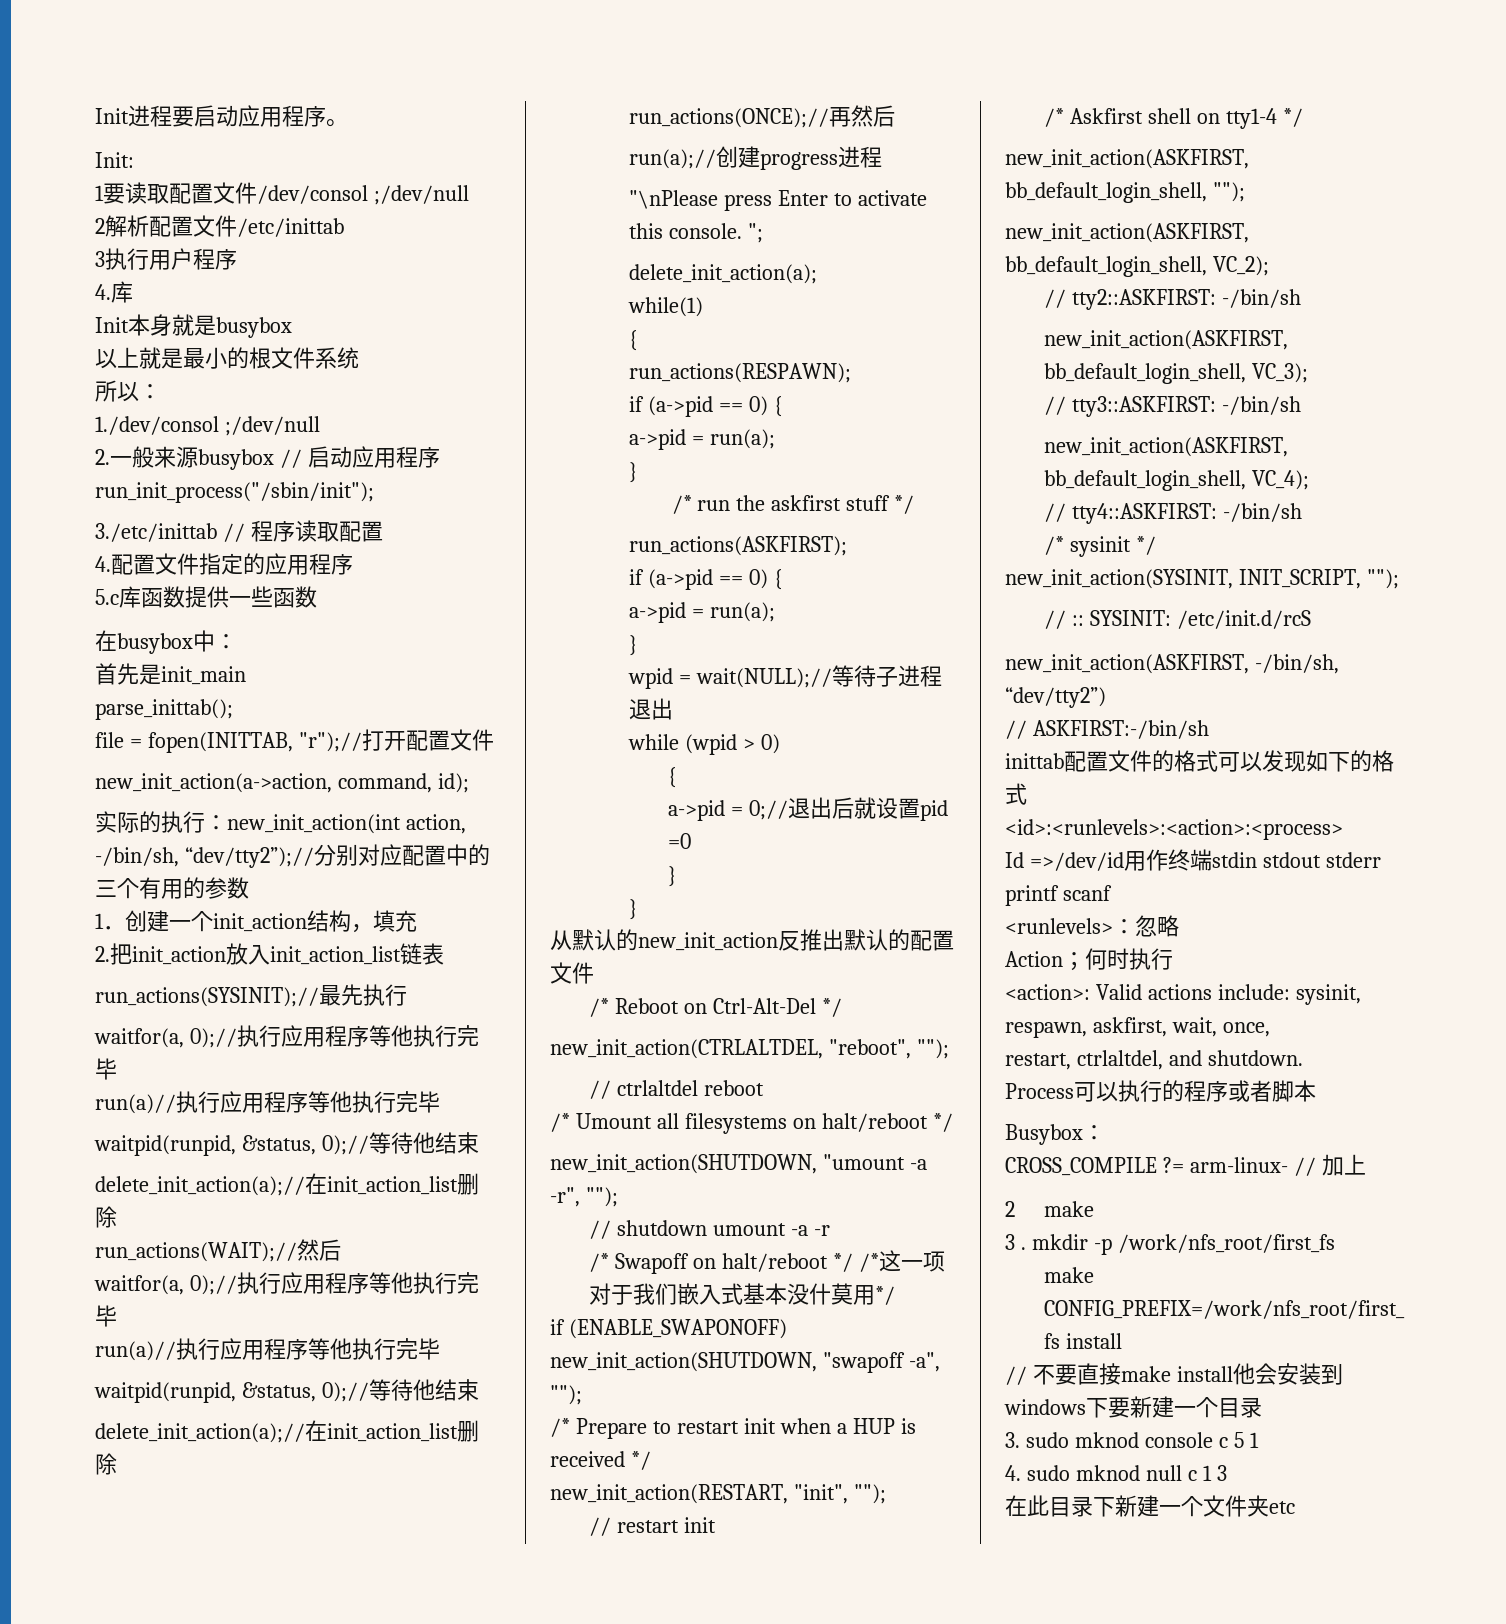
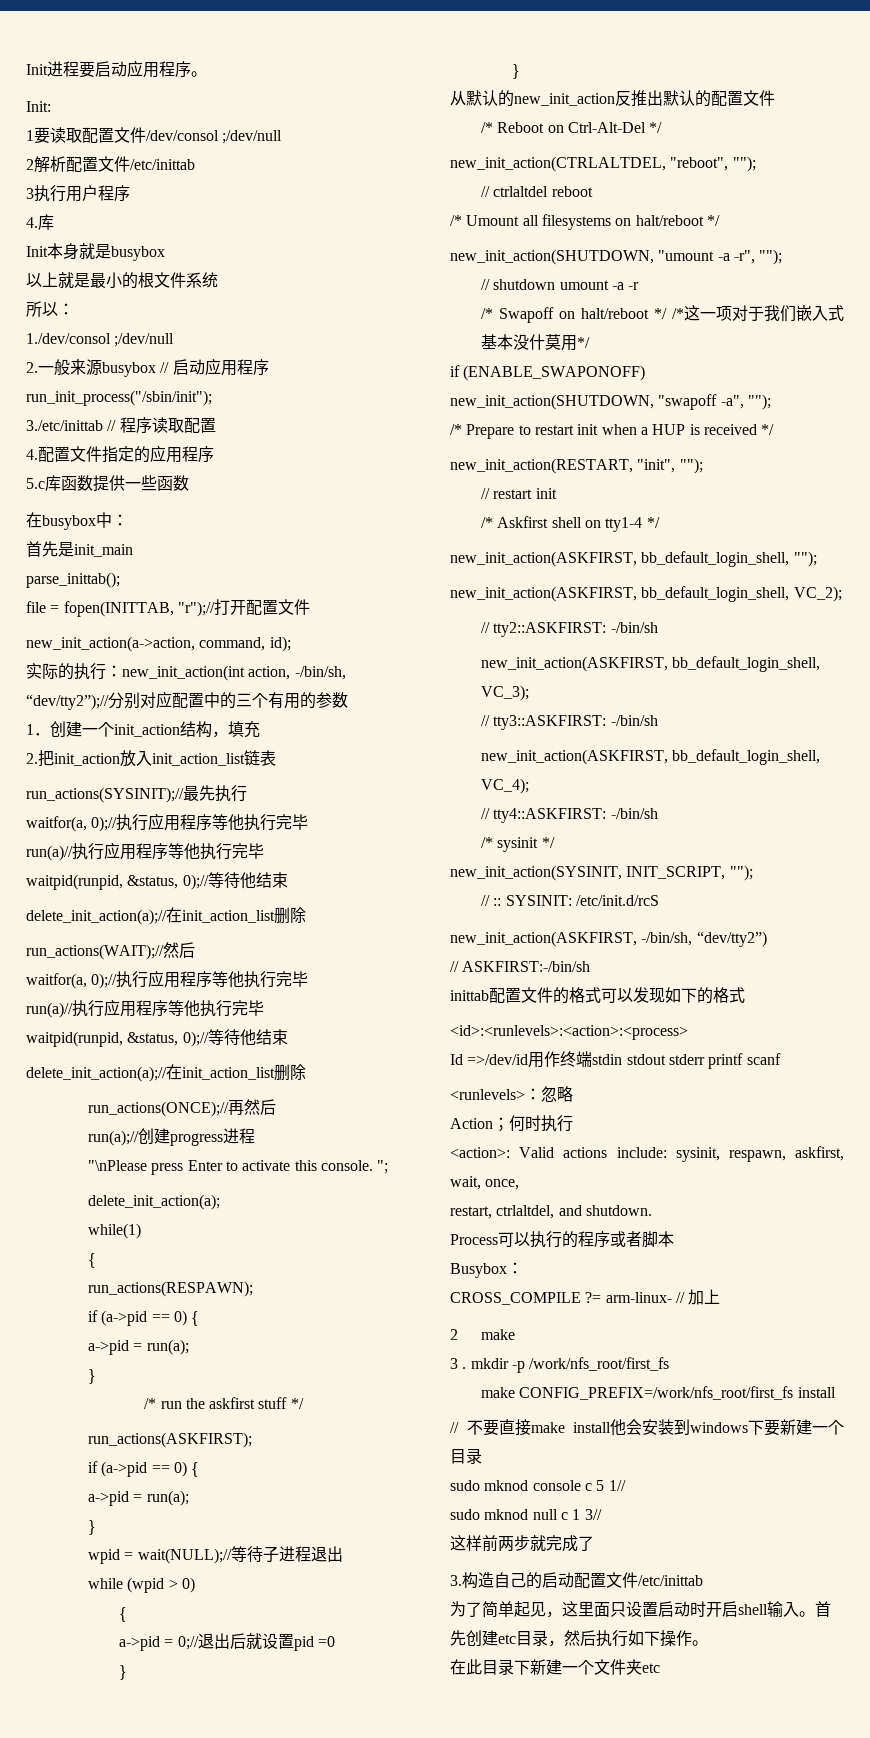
[1005,1432,1020,1448] 3. -> (482, 1456) none
[1249,1432,1259,1448] [1005,1465,1021,1481] 1 // 4. -> [608,1480,626,1491] 1// //
[1216,1465,1227,1481] 3 -> [584,1509,602,1520] [450,1535,594,1552] [450,1572,703,1589] [450,1601,831,1618] [450,1630,708,1647] 3// // 这样前两步就完成了 // 3.构造自己的启动配置文件/etc/inittab // 为了简单起见，这里面只设置启动时开启shell输入。首先创建etc目录，然后执行如下操作。

